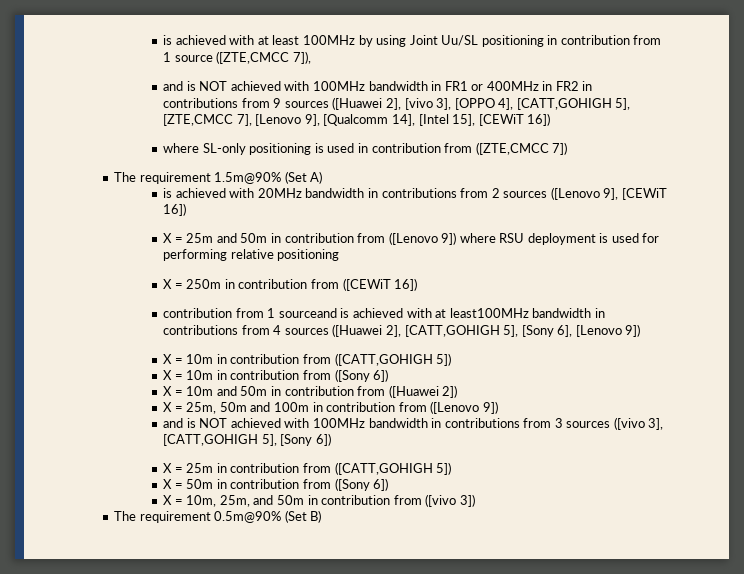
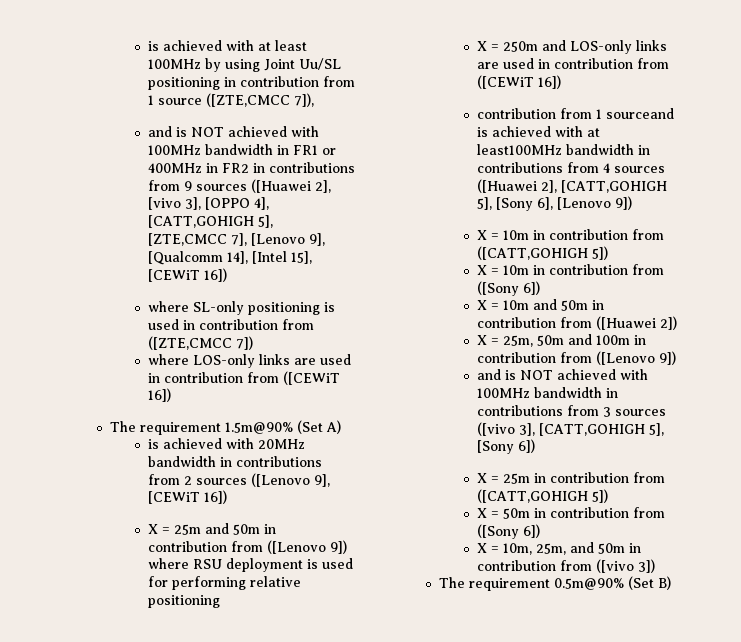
(568, 148) none -> [148,354,352,368] [148,371,341,385] [148,388,172,402] // where LOS-only links are used in contribution from ([CEWiT 16])
(222, 284) none -> [542,40,668,54] [477,58,535,69] and LOS-only links are used

